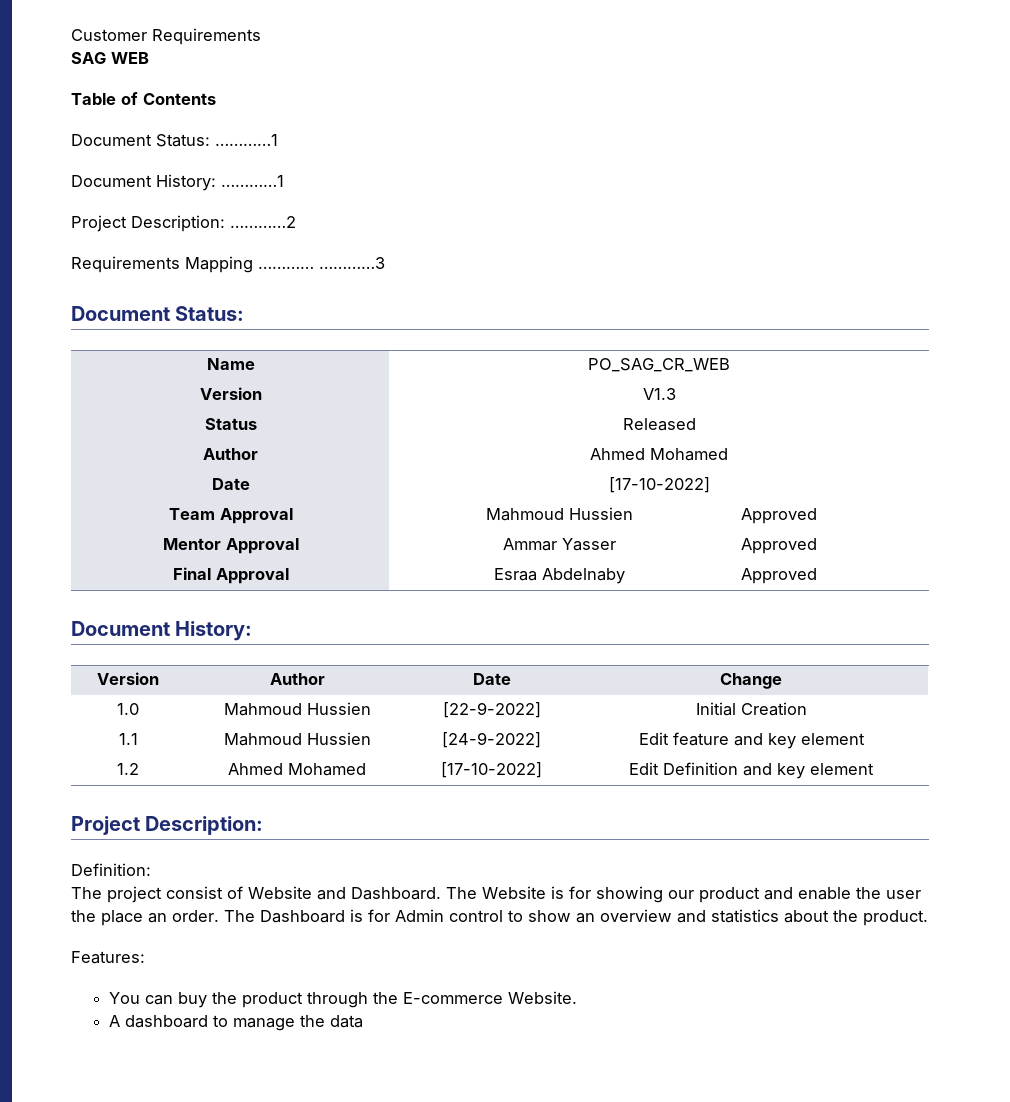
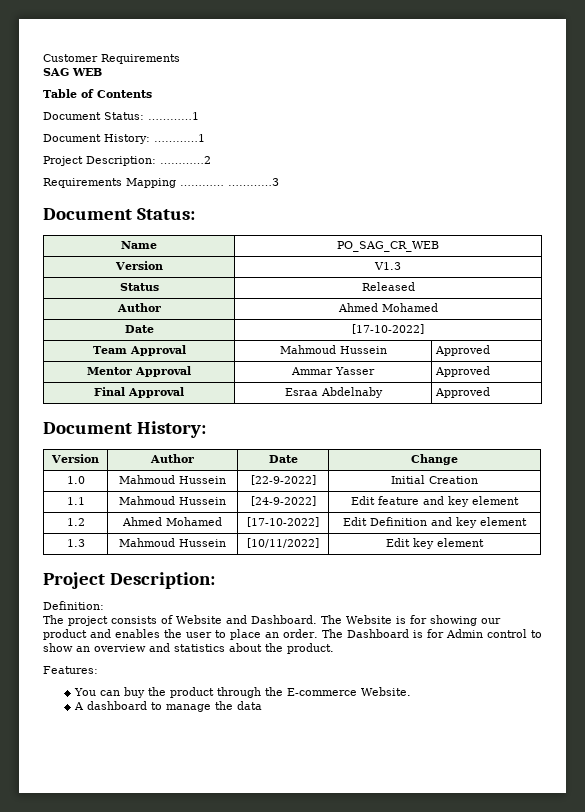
[569,507,633,520] Hussien -> [339,346,387,354] Hussein
[306,702,371,715] Hussien -> [179,476,226,484] Hussein
[306,732,371,745] Hussien -> [179,497,226,505] Hussein
(874, 769) none -> [66,539,85,547] [119,538,226,547] [247,538,319,548] [386,538,484,549] // 1.3 | Mahmoud Hussein | [10/11/2022] | Edit key element
[166,886,223,899] consist -> [111,616,157,624] consists
[798,887,851,900] enable -> [115,629,160,638] enables
[71,910,96,922] the -> [215,630,226,638] to

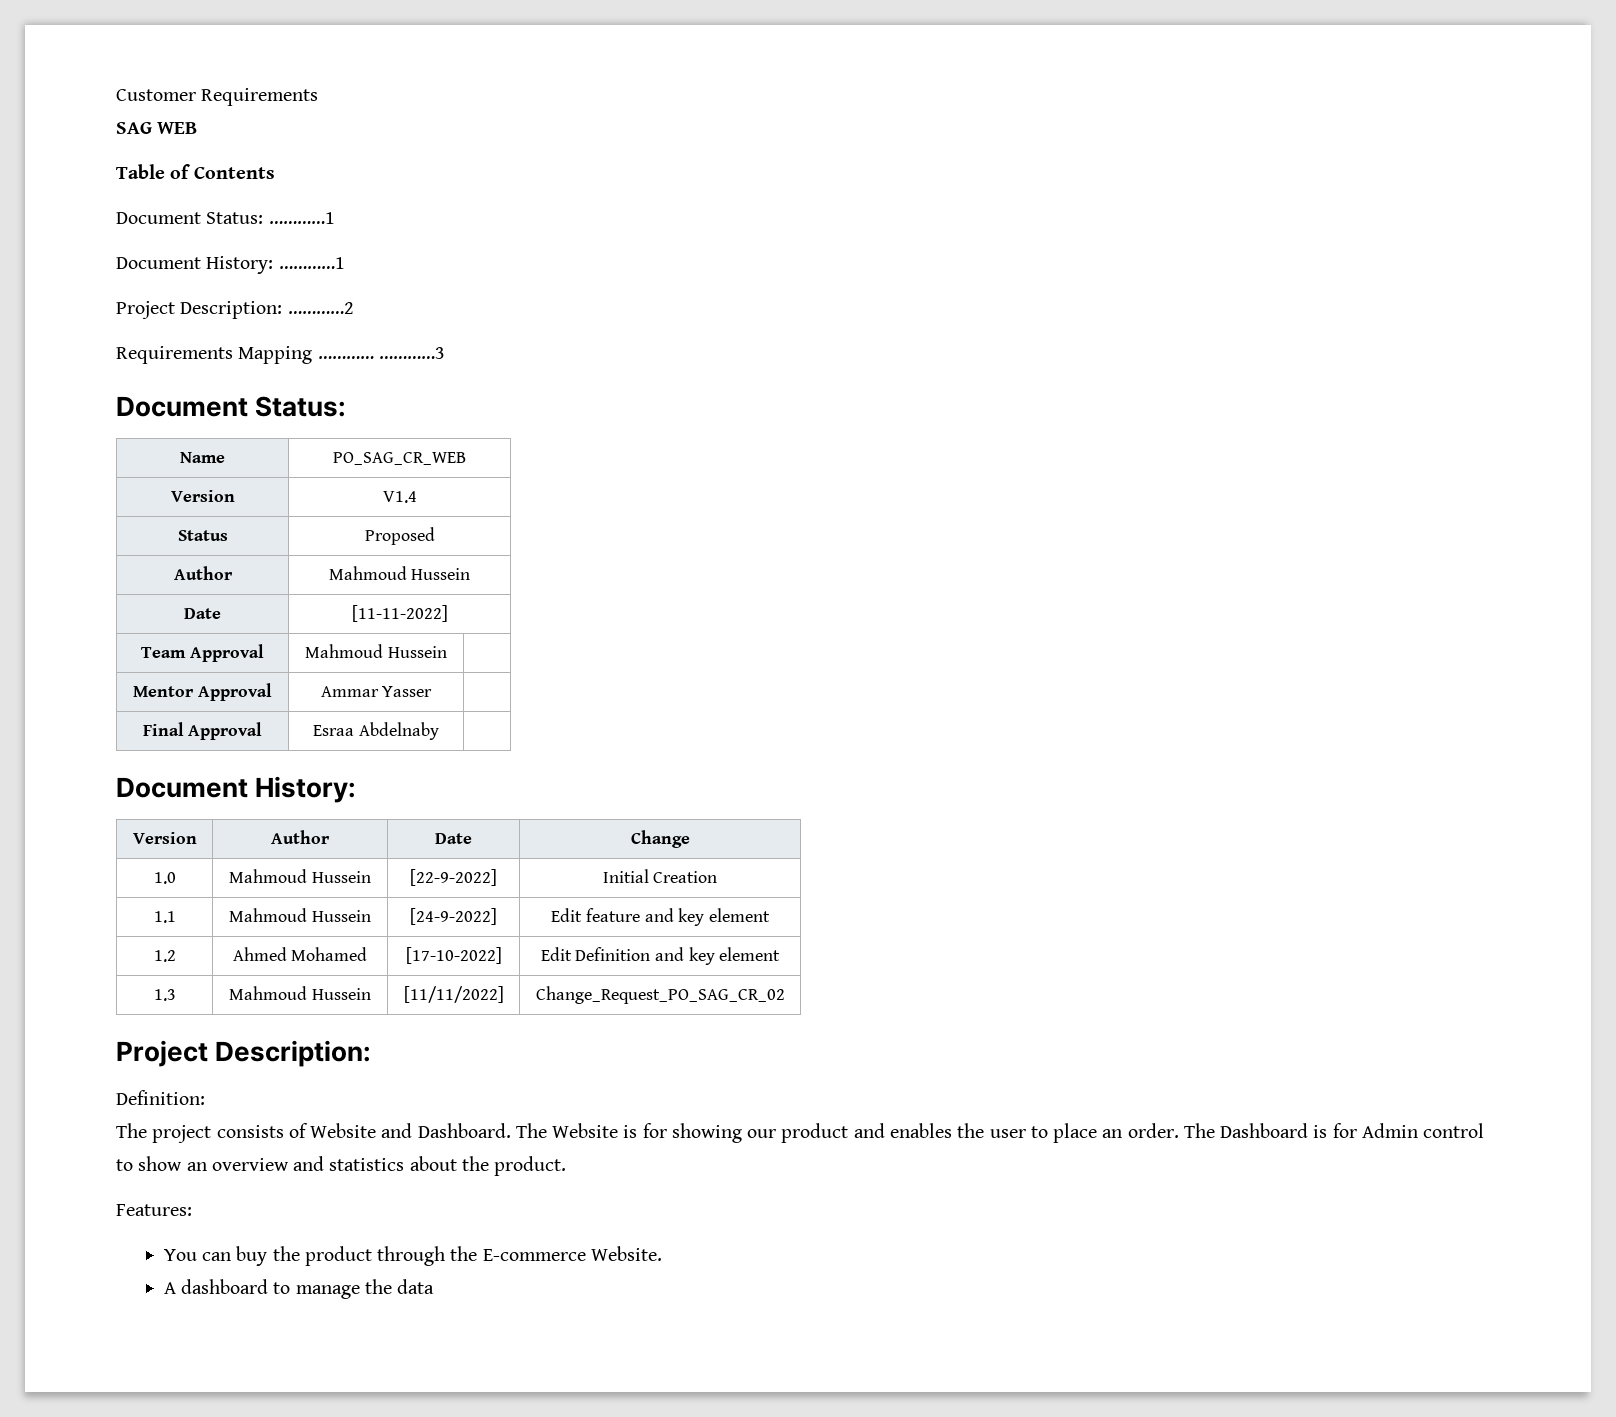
[374,262,401,270] V1.3 -> [382,491,417,503] V1.4
[361,282,415,291] [116,303,161,312] [337,303,438,312] [124,325,154,333] [352,324,424,334] Released // Author | Ahmed Mohamed // Date | [17-10-2022] -> [364,527,435,545] [173,566,233,580] [328,566,471,580] [184,608,221,619] [351,605,448,622] Proposed // Author | Mahmoud Hussein // Date | [11-11-2022]
[435,345,491,356] Approved -> (447, 652) none
[435,366,491,377] Approved -> (433, 691) none
[435,387,491,398] Approved -> (439, 731) none
[247,538,319,548] [386,538,484,549] [10/11/2022] | Edit key element -> [403,986,504,1003] [535,986,785,1004] [11/11/2022] | Change_Request_PO_SAG_CR_02

